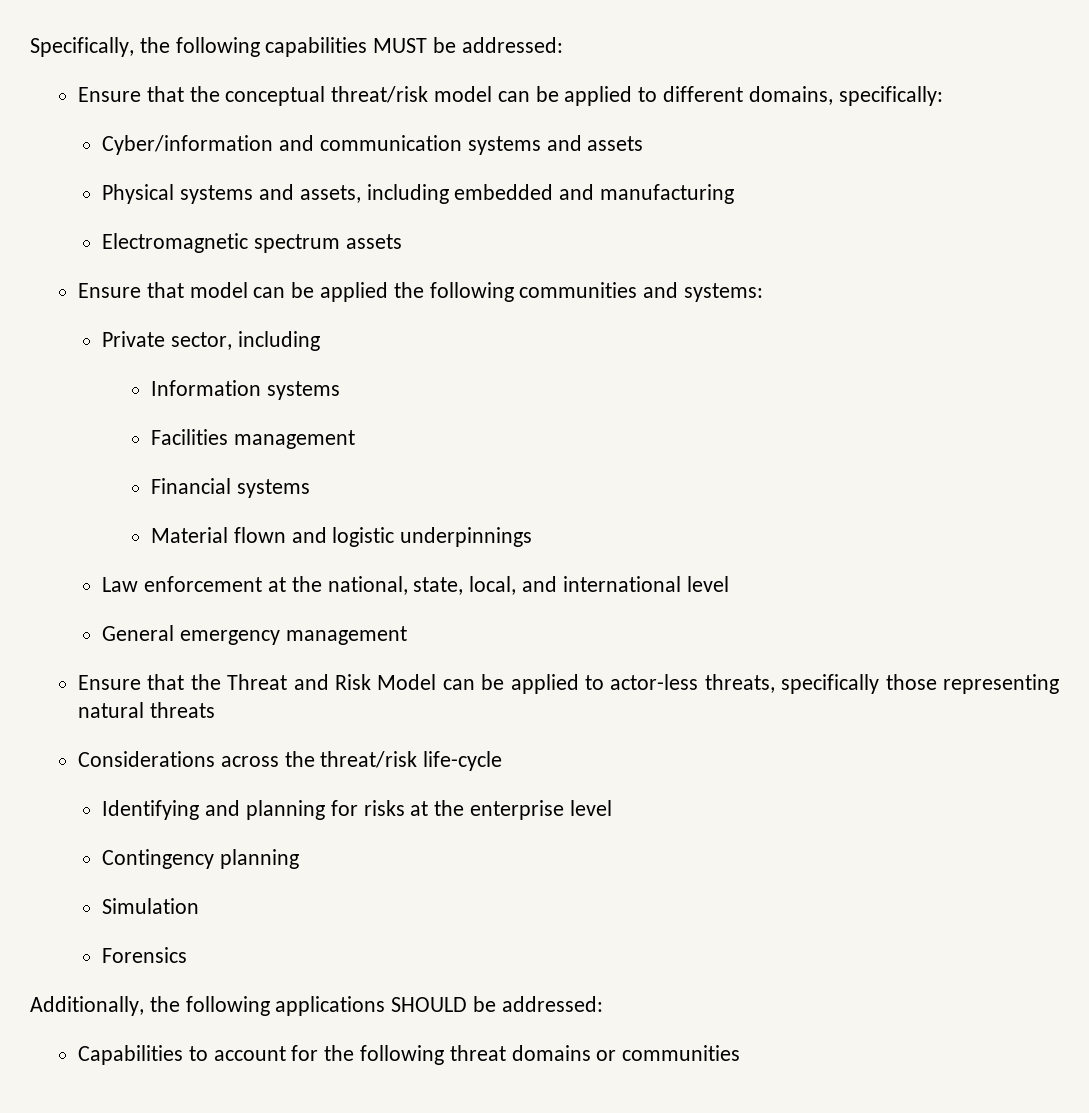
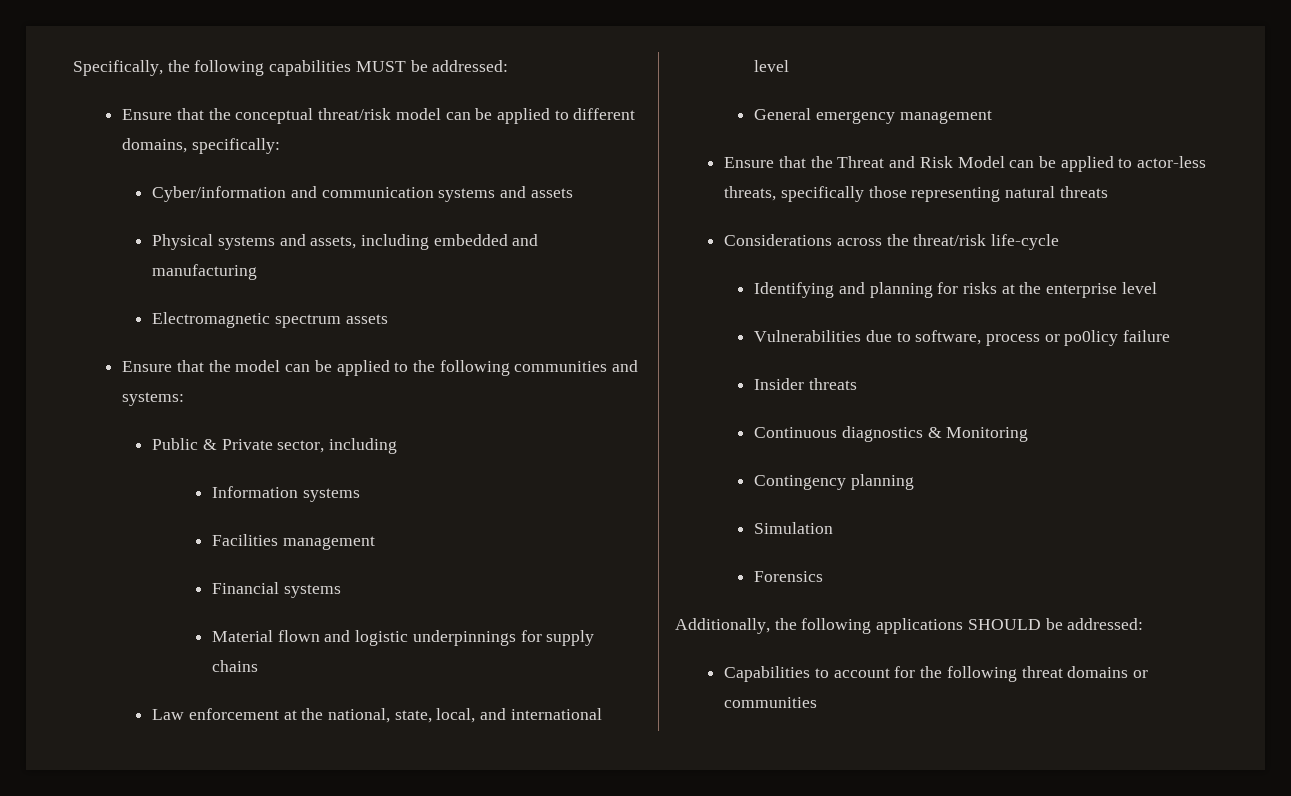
[189,282,388,302] model can be applied -> [208,360,409,376] the model can be applied to
(764, 292) none -> [152,438,217,450] Public &
(533, 537) none -> [520,630,595,646] [211,660,258,672] for supply chains
(612, 808) none -> [754,330,1171,346] [754,378,857,390] [754,426,1029,442] // Vulnerabilities due to software, process or po0licy failure // Insider threats // Continuous diagnostics & Monitoring

